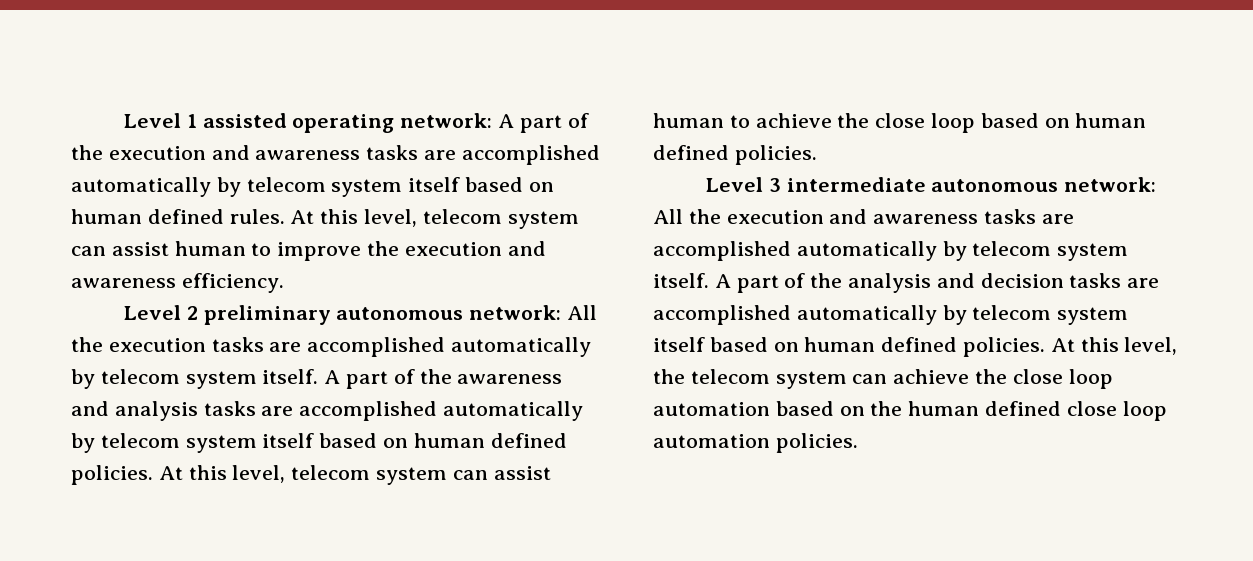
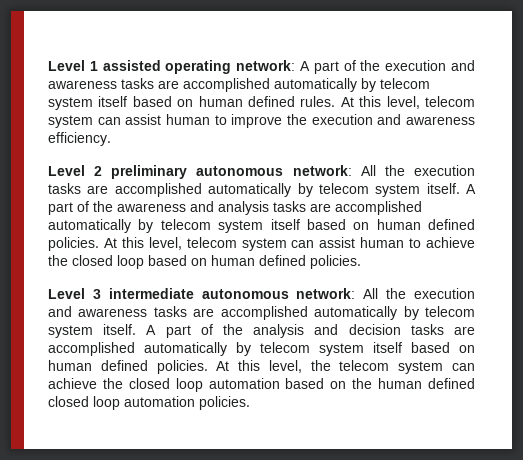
[875,113,926,128] close -> [72,255,113,266] closed
[1012,369,1063,384] close -> [128,378,170,389] closed
[1066,401,1117,416] close -> [48,396,89,407] closed

